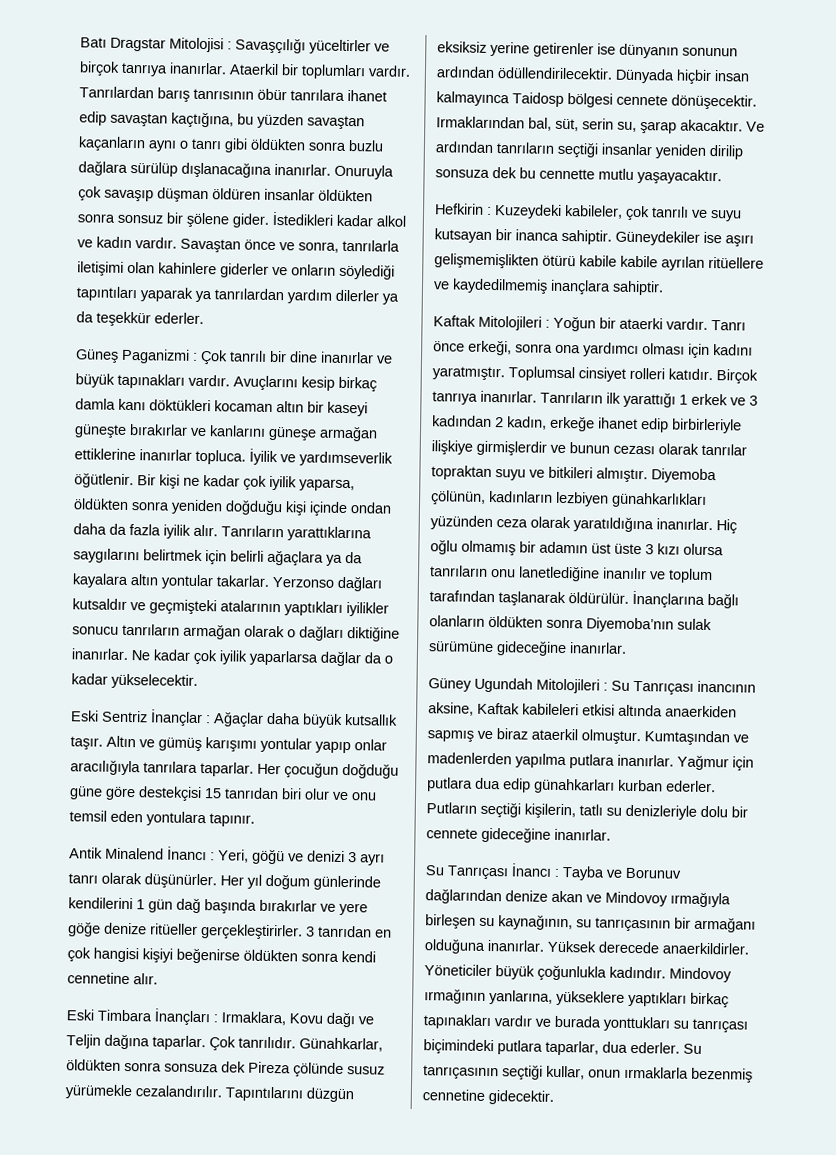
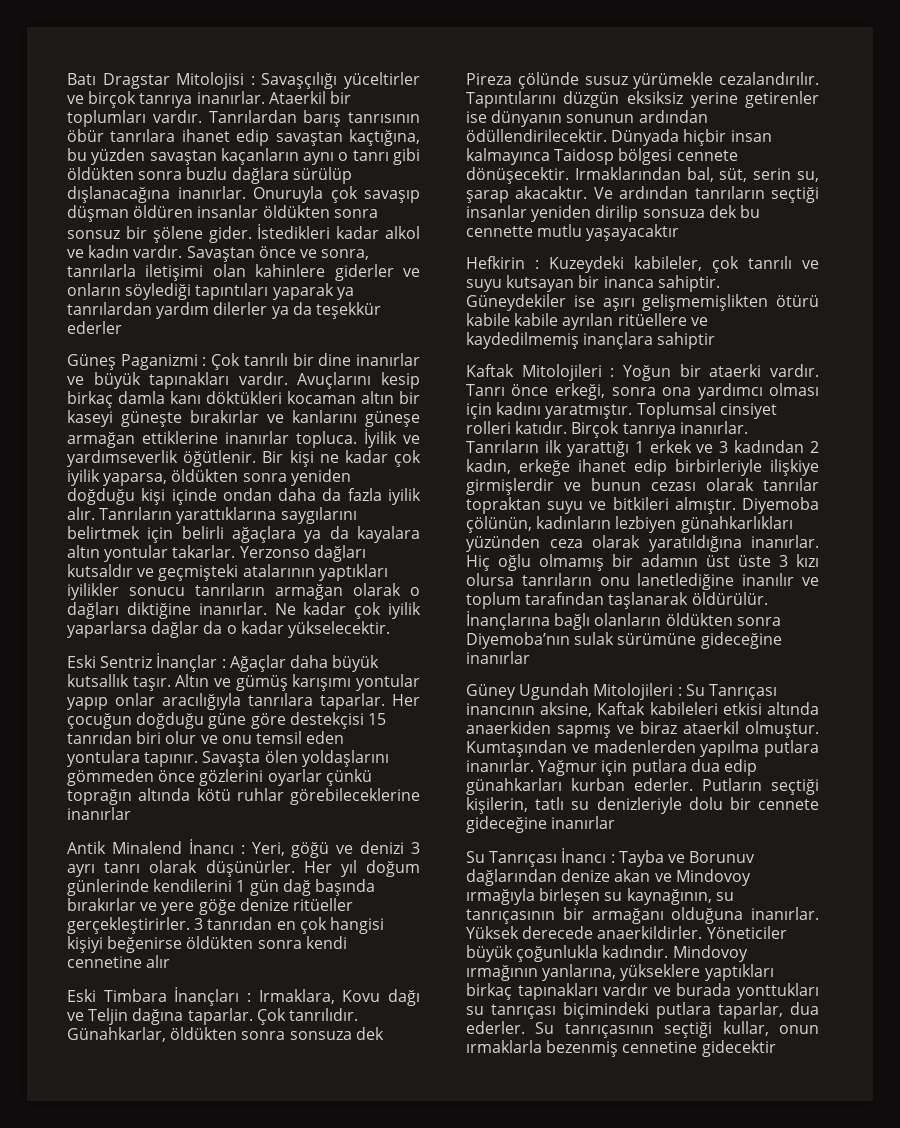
[154,312,204,325] ederler. -> [67,321,122,334] ederler
(255, 820) none -> [202,750,389,767] [67,769,372,786] [67,788,420,805] [67,807,131,820] Savaşta ölen yoldaşlarını gömmeden önce gözlerini oyarlar çünkü toprağın altında kötü ruhlar görebileceklerine inanırlar
[133,973,158,985] alır. -> [146,955,171,968] alır
[637,168,722,185] yaşayacaktır. -> [586,224,680,241] yaşayacaktır
[612,280,664,296] sahiptir. -> [657,332,716,349] sahiptir
[569,642,627,654] inanırlar. -> [466,651,530,664] inanırlar
[554,828,611,841] inanırlar. -> [551,816,616,829] inanırlar
[488,1090,554,1105] gidecektir. -> [701,1040,776,1057] gidecektir

